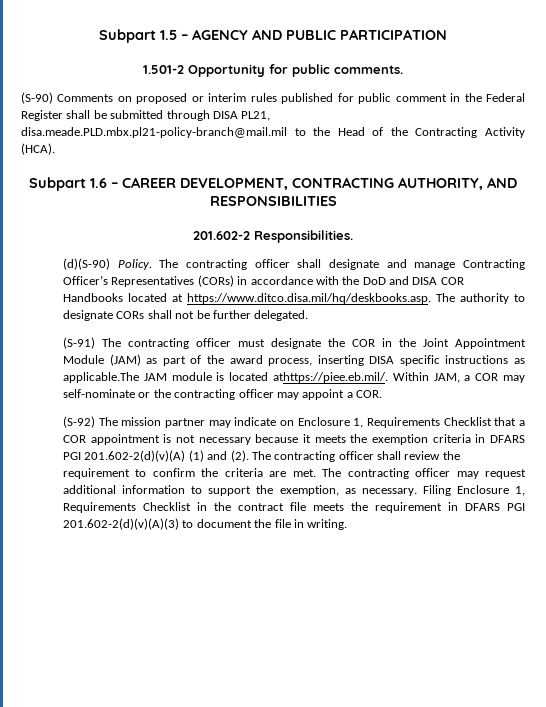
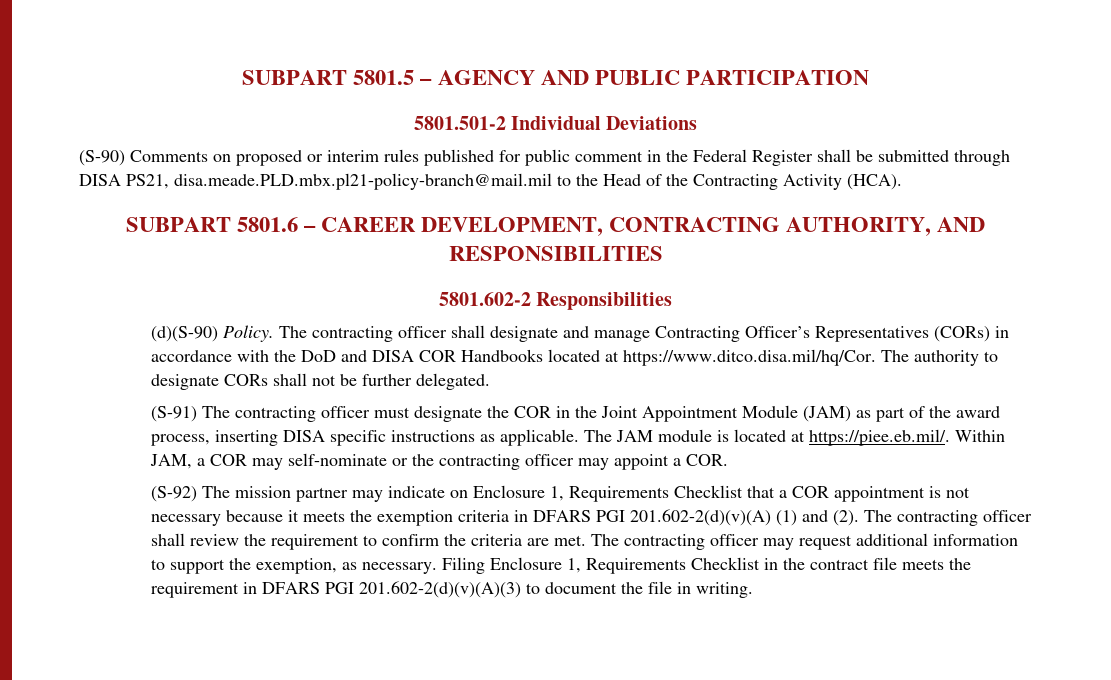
[99,29,177,43] Subpart 1.5 -> [242,70,415,85] SUBPART 5801.5
[143,64,403,77] 1.501-2 Opportunity for public comments. -> [413,116,698,130] 5801.501-2 Individual Deviations
[241,111,271,121] PL21, -> [126,174,169,189] PS21,
[29,177,107,191] Subpart 1.6 -> [125,217,298,232] SUBPART 5801.6
[193,230,353,243] 201.602-2 Responsibilities. -> [438,292,673,310] 5801.602-2 Responsibilities
[186,293,431,304] https://www.ditco.disa.mil/hq/deskbooks.asp. -> [622,349,876,366] https://www.ditco.disa.mil/hq/Cor.
[62,372,139,383] applicable.The -> [499,429,612,446] applicable. The
[272,372,388,383] athttps://piee.eb.mil/. -> [790,429,950,446] at https://piee.eb.mil/.

